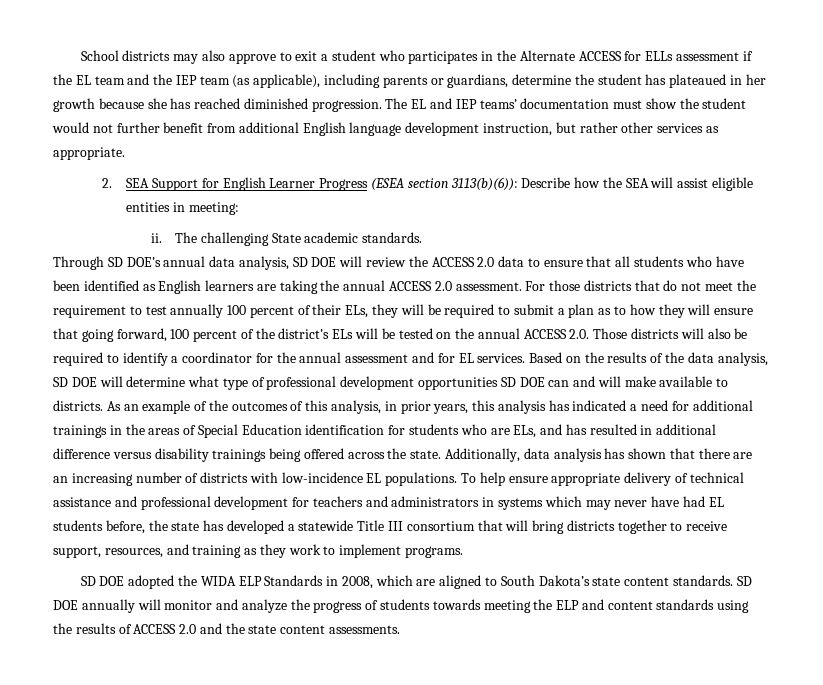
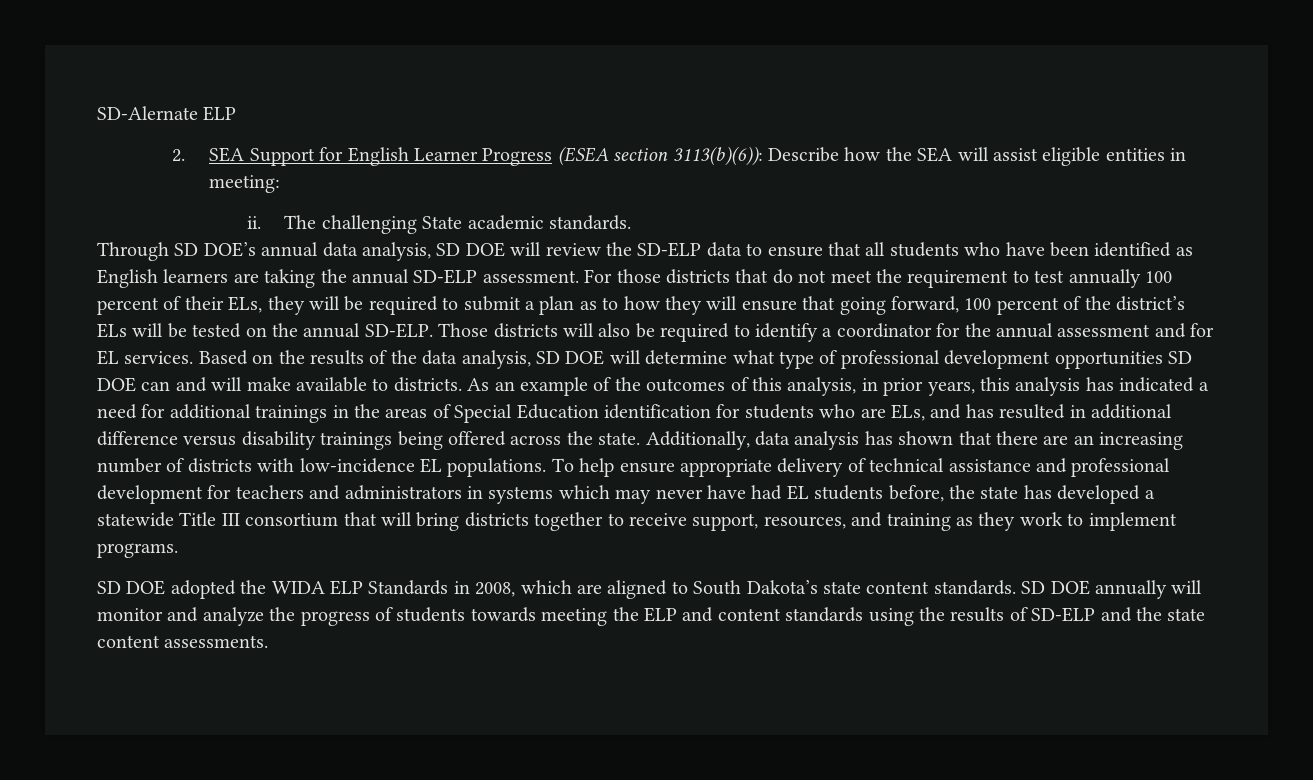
[80,50,753,64] [53,74,766,88] [53,98,747,112] [52,122,719,136] [53,147,125,160] School districts may also approve to exit a student who participates in the Alternate ACCESS for ELLs assessment if the EL team and the IEP team (as applicable), including parents or guardians, determine the student has plateaued in her growth because she has reached diminished progression. The EL and IEP teams’ documentation must show the student would not further benefit from additional English language development instruction, but rather other services as appropriate. -> [97,106,237,121] SD-Alernate ELP
[431,257,495,267] ACCESS 2.0 -> [637,242,702,257] SD-ELP
[389,281,452,291] ACCESS 2.0 -> [413,269,478,284] SD-ELP
[523,329,590,339] ACCESS 2.0. -> [364,323,433,338] SD-ELP.
[133,624,197,634] ACCESS 2.0 -> [1031,607,1096,622] SD-ELP

